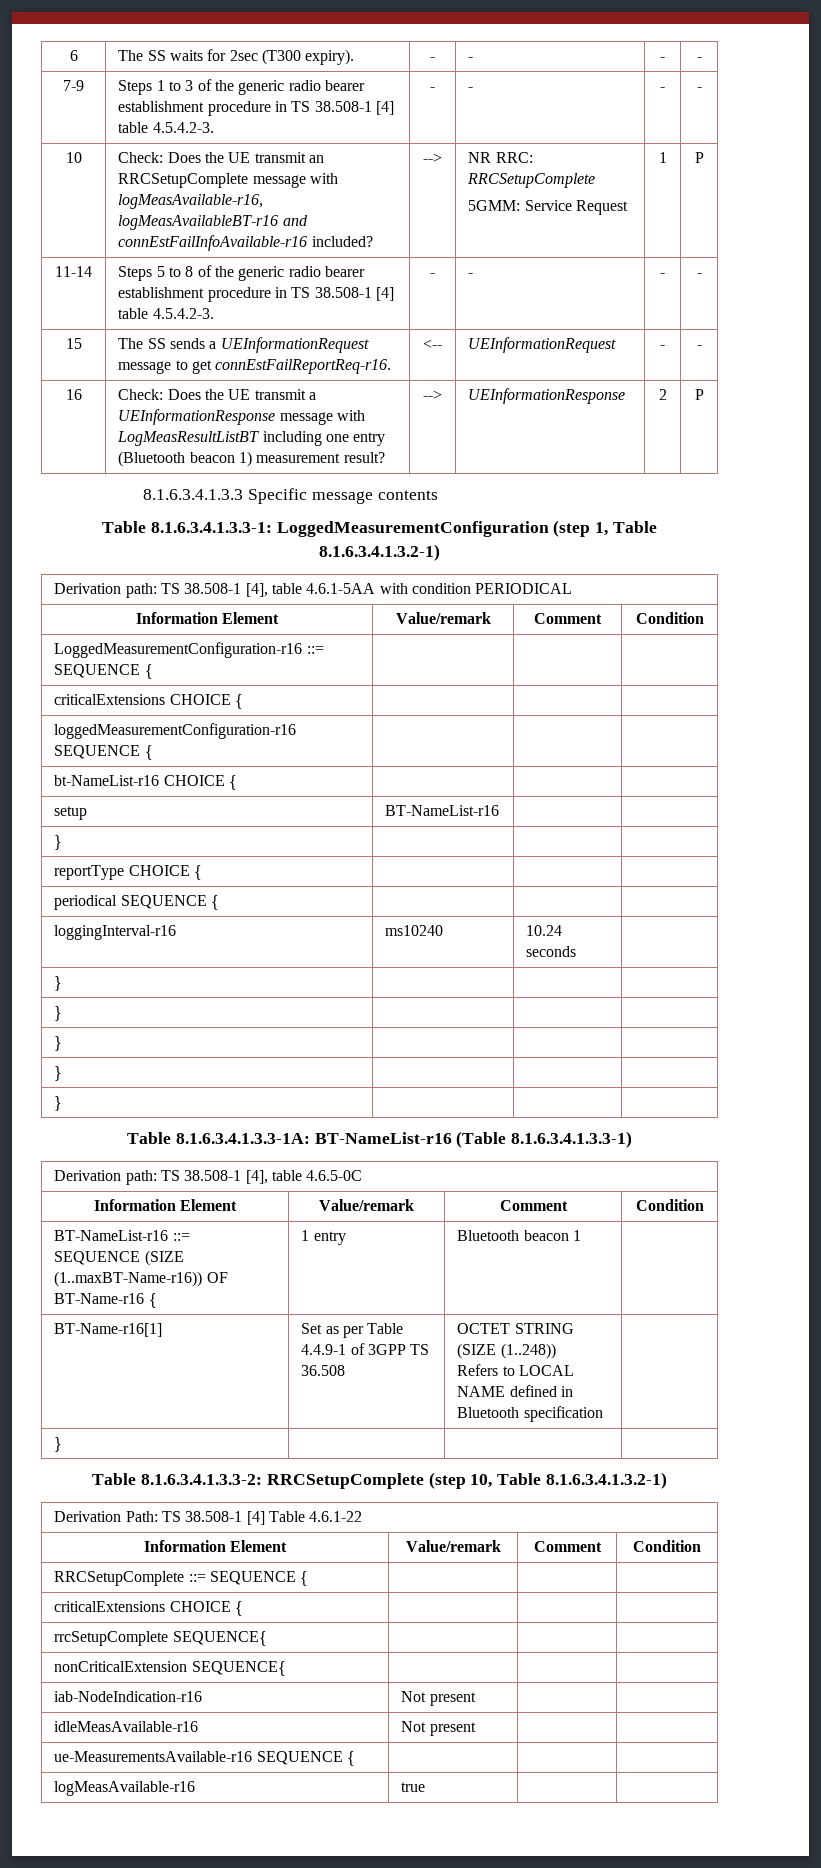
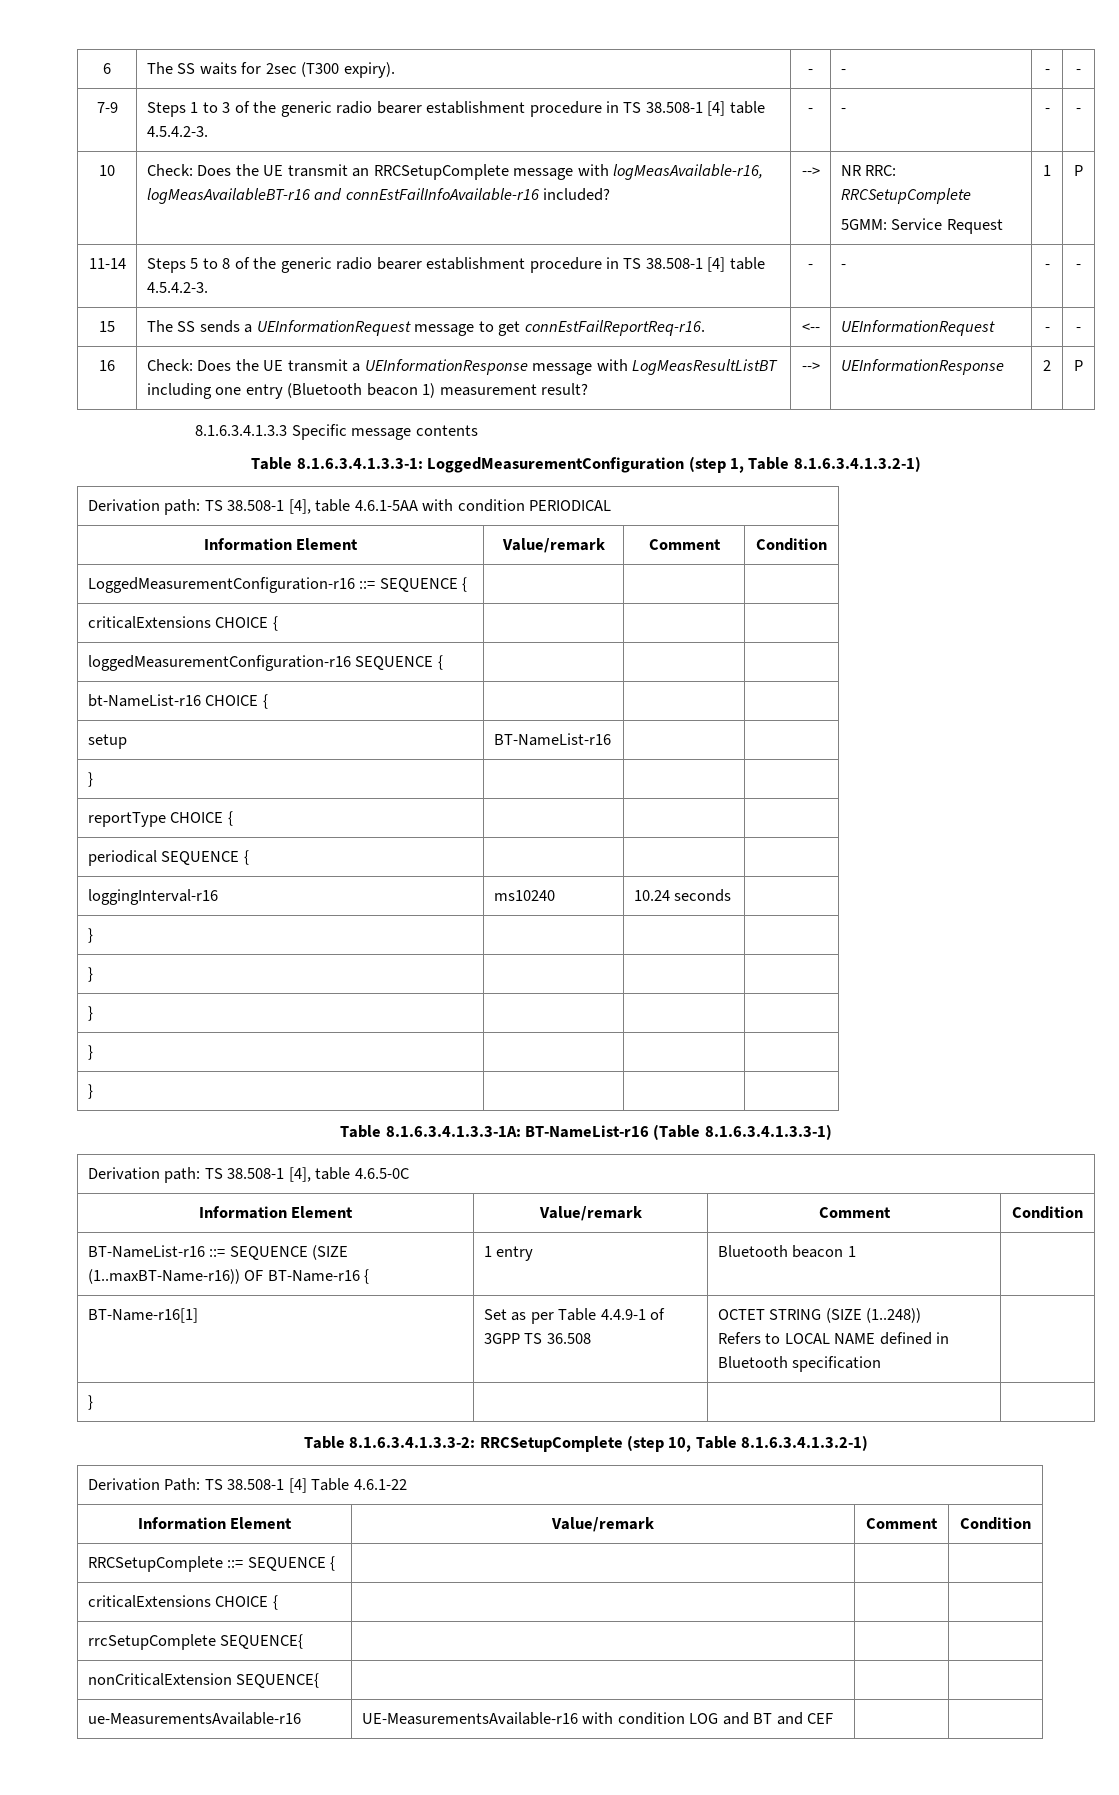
[54,1691,203,1702] [401,1691,476,1706] [54,1721,199,1732] [401,1721,476,1736] [54,1751,355,1766] [54,1781,196,1796] [401,1782,426,1792] iab-NodeIndication-r16 | Not present | | // idleMeasAvailable-r16 | Not present | | // ue-MeasurementsAvailable-r16 SEQUENCE { | | | // logMeasAvailable-r16 | true -> [87,1712,301,1725] [361,1712,834,1725] ue-MeasurementsAvailable-r16 | UE-MeasurementsAvailable-r16 with condition LOG and BT and CEF

